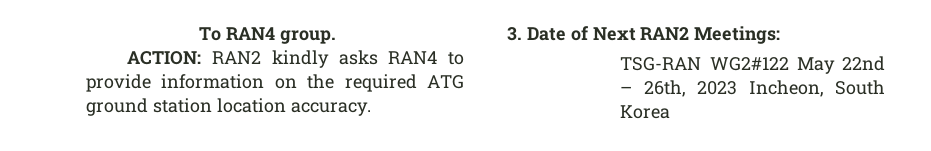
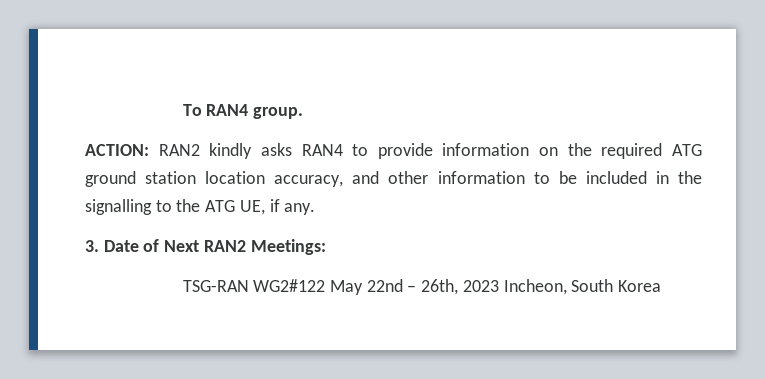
[290,102,371,116] accuracy. -> [274,171,702,187] [85,199,316,215] accuracy, and other information to be included in the signalling to the ATG UE, if any.

